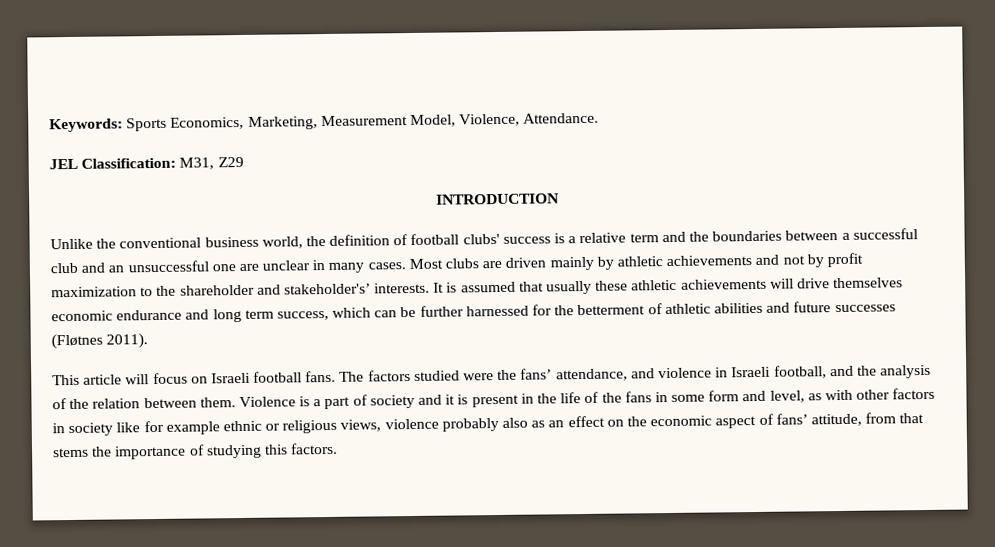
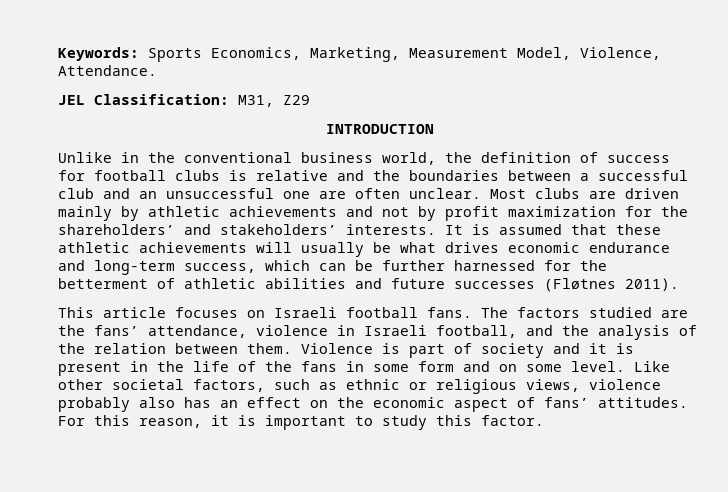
(93, 244) none -> [121,152,139,163] in
[410,232,659,246] football clubs' success is a relative term -> [607,155,670,163] [58,170,328,181] success for football clubs is relative
[262,260,406,273] unclear in many cases. -> [355,188,481,199] often unclear.
[140,283,371,297] to the shareholder and stakeholder's’ -> [625,206,688,217] [58,224,337,235] for the shareholders’ and stakeholders’
[546,280,593,295] usually -> (607, 229) none
[796,277,904,289] drive themselves -> [301,242,499,257] usually be what drives
[212,308,274,323] long term -> [94,260,175,275] long-term
[125,372,188,385] will focus -> [175,307,238,318] focuses
[463,373,495,381] were -> [661,310,688,318] are
[630,368,655,379] and -> (247, 331) none
[313,399,322,407] a -> (400, 348) none
[769,387,936,403] [52,420,220,437] level, as with other factors in society like for example -> [499,361,670,372] [58,379,337,392] on some level. Like other societal factors, such as
[531,420,546,428] as -> [184,397,211,408] has
[810,412,925,427] [53,442,339,460] attitude, from that stems the importance of studying this factors. -> [598,397,688,408] [58,415,544,430] attitudes. For this reason, it is important to study this factor.

